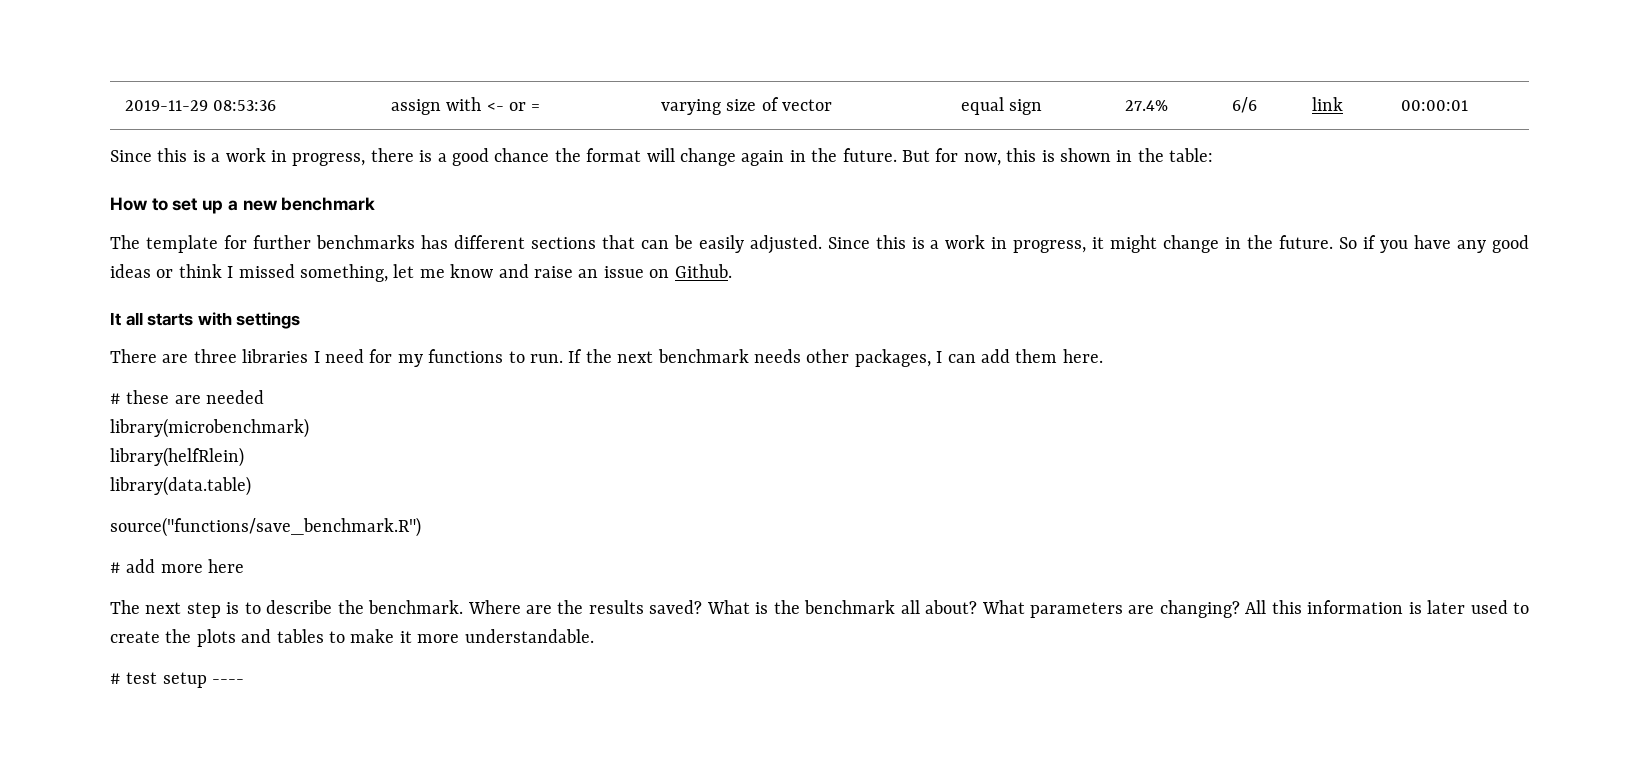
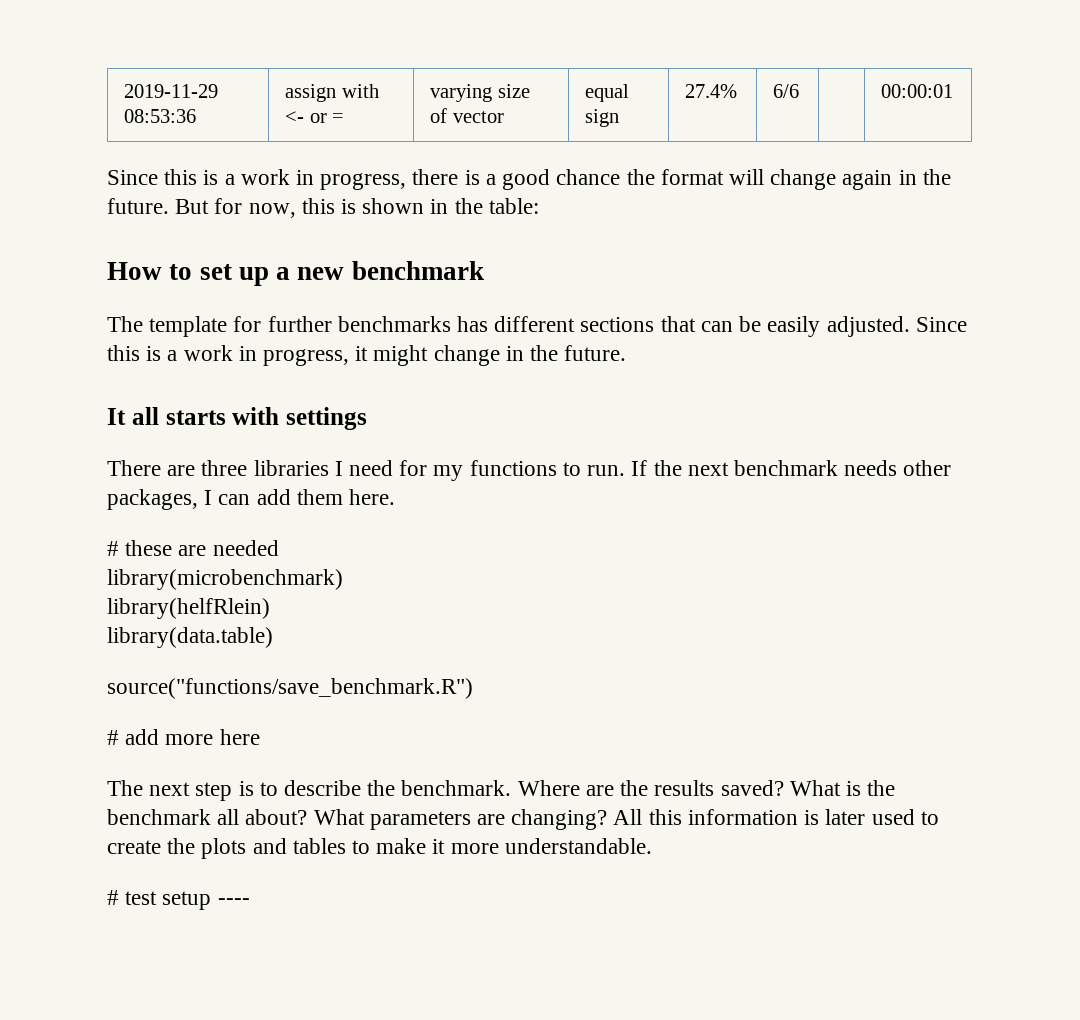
[1311,97,1343,111] link -> (800, 91) none
[1339,235,1530,253] [110,264,732,282] So if you have any good ideas or think I missed something, let me know and raise an issue on Github. -> (627, 353) none

